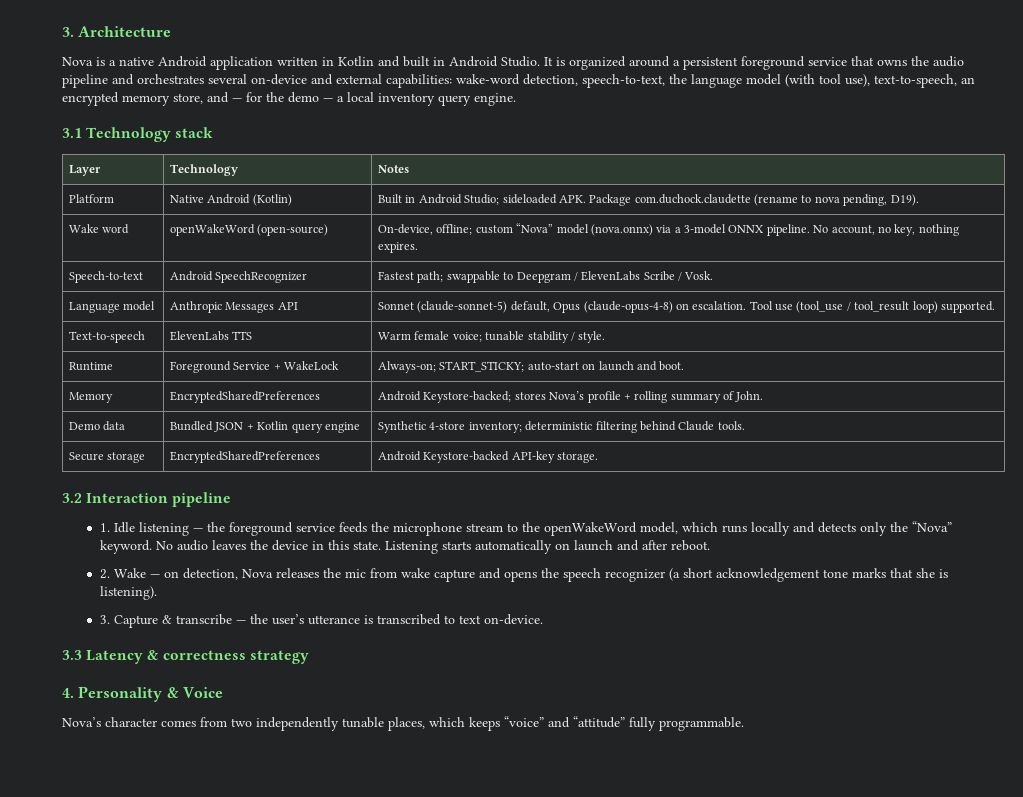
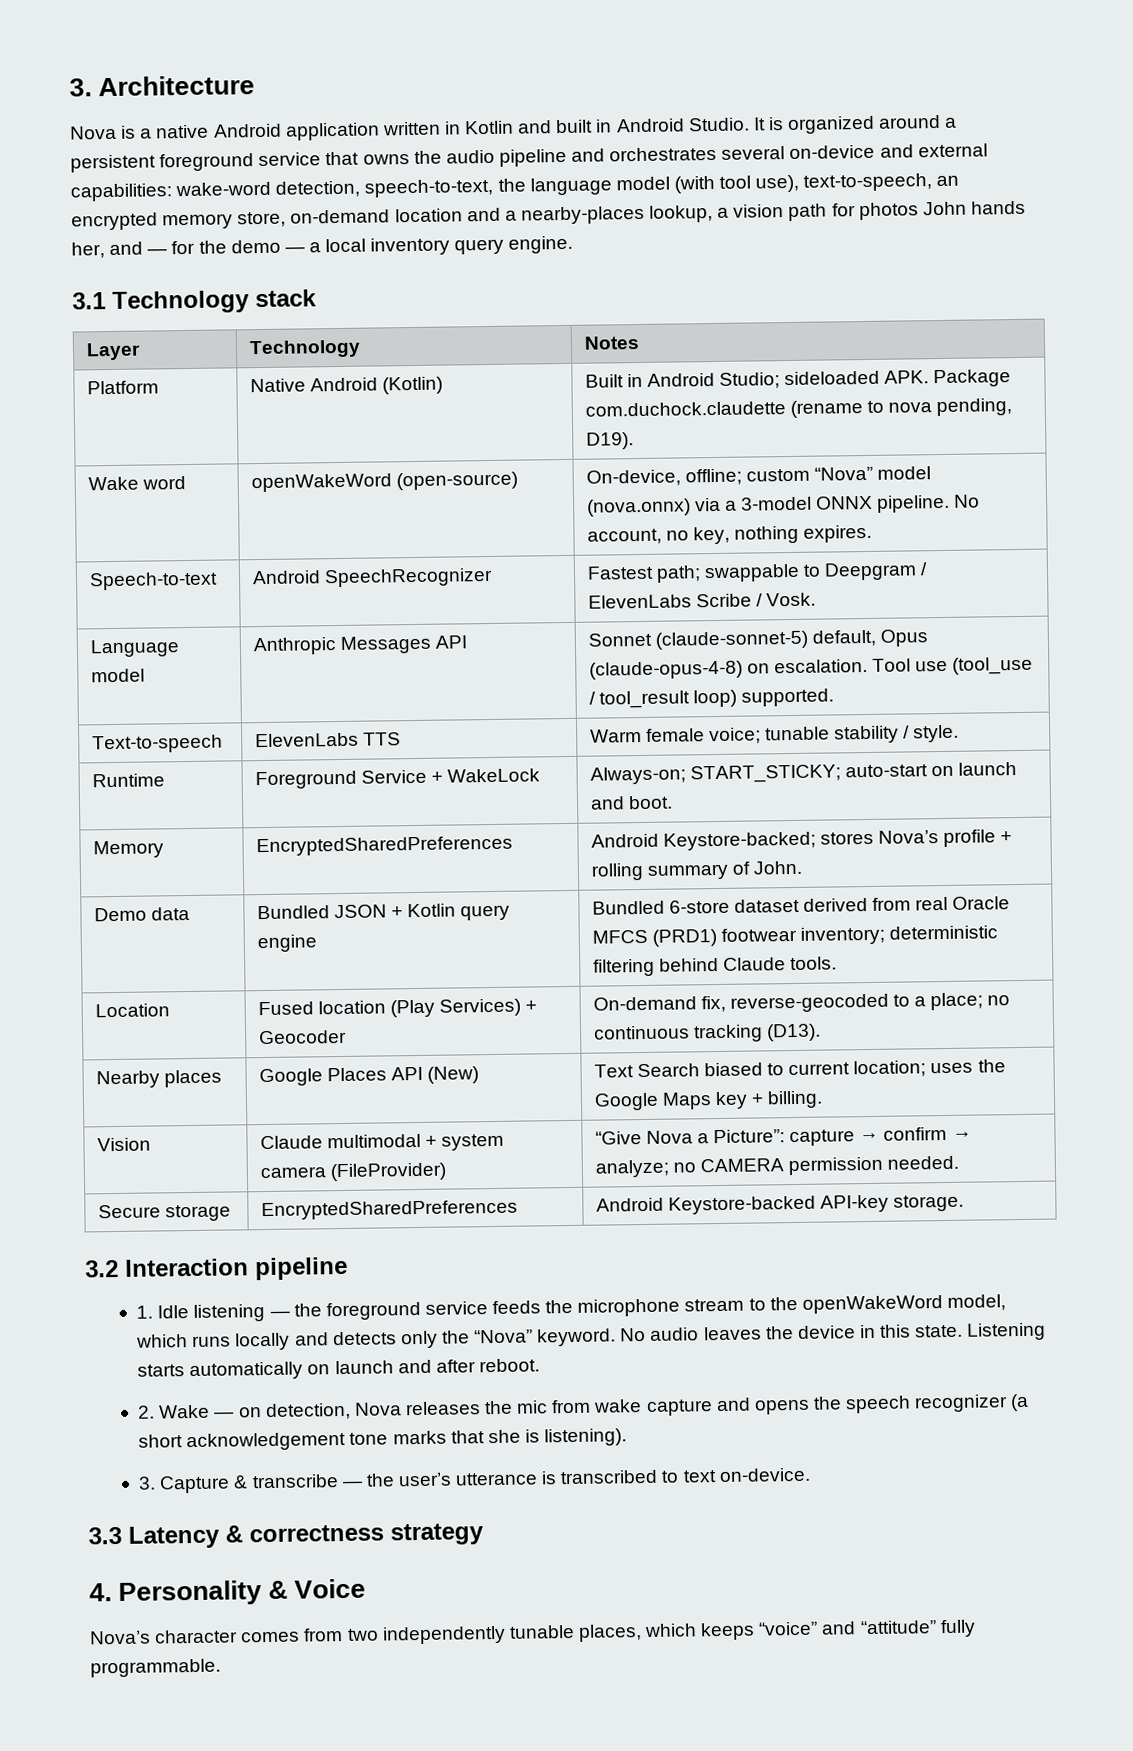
(203, 98) none -> [290,200,1026,225] [71,242,105,259] on-demand location and a nearby-places lookup, a vision path for photos John hands her,
[378,421,466,433] Synthetic 4-store -> [591,896,1011,915] [591,927,797,947] Bundled 6-store dataset derived from real Oracle MFCS (PRD1) footwear
(745, 425) none -> [94,1003,170,1018] [257,998,538,1018] [258,1029,347,1045] [592,992,1011,1013] [593,1023,821,1043] [95,1069,222,1089] [258,1066,480,1087] [593,1059,1006,1078] [593,1090,824,1111] [96,1137,151,1152] [259,1133,505,1151] [259,1162,447,1182] [594,1126,972,1147] [594,1155,960,1178] // Location | Fused location (Play Services) + Geocoder | On-demand fix, reverse-geocoded to a place; no continuous tracking (D13). // Nearby places | Google Places API (New) | Text Search biased to current location; uses the Google Maps key + billing. // Vision | Claude multimodal + system camera (FileProvider) | “Give Nova a Picture”: capture → confirm → analyze; no CAMERA permission needed.

